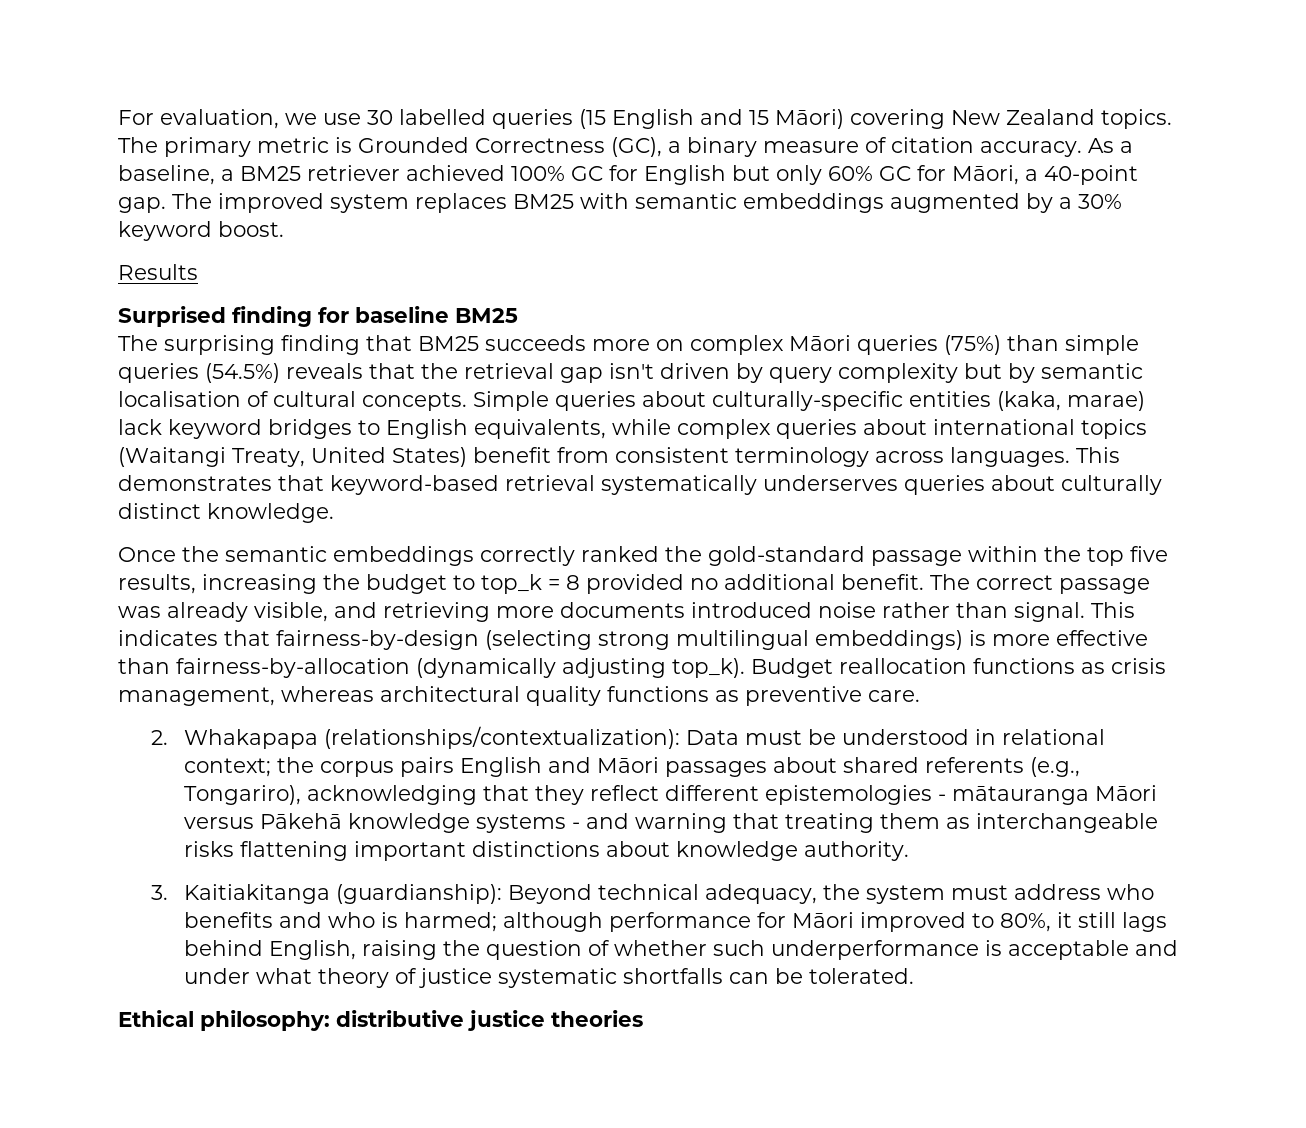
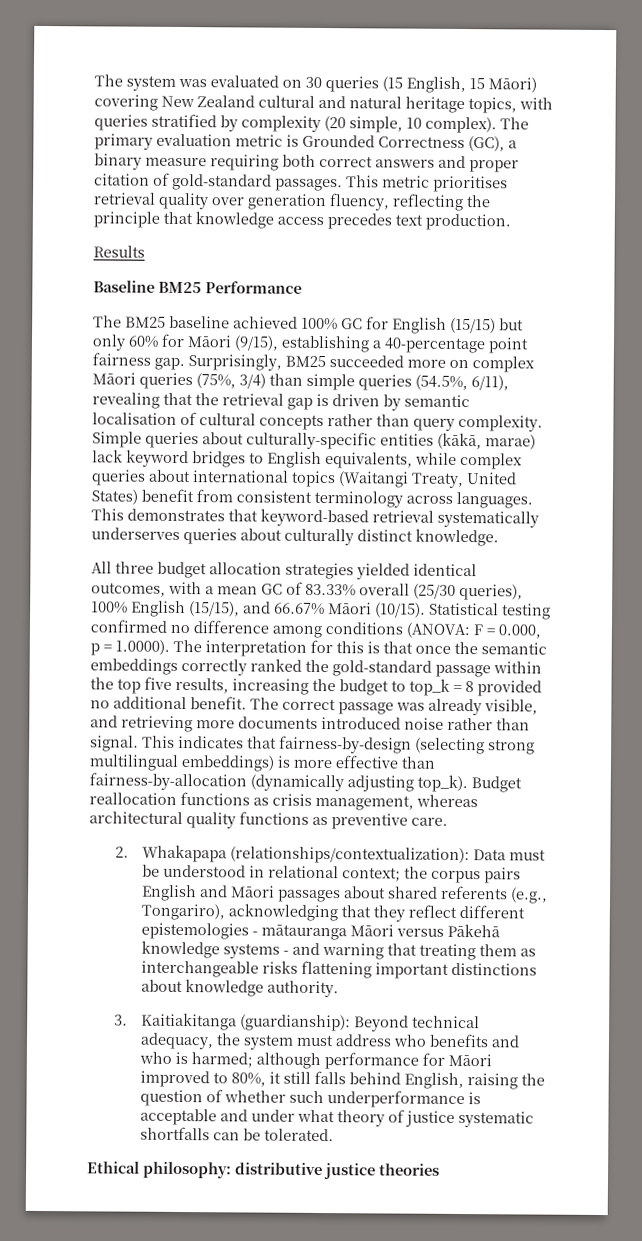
[118,109,743,129] For evaluation, we use 30 labelled queries (15 English and -> [94,74,466,94] The system was evaluated on 30 queries (15 English,
[1101,109,1172,129] topics. -> [258,95,553,114] [94,113,497,134] cultural and natural heritage topics, with queries stratified by complexity (20 simple, 10 complex).
(251, 147) none -> [156,133,232,147] evaluation
[865,137,1133,157] [118,165,400,185] of citation accuracy. As a baseline, a BM25 retriever -> [210,154,519,173] [94,172,508,193] [93,192,491,212] [93,211,511,231] [93,245,145,258] [93,280,302,294] [93,315,230,329] requiring both correct answers and proper citation of gold-standard passages. This metric prioritises retrieval quality over generation fluency, reflecting the principle that knowledge access precedes text production. // Results // Baseline BM25 Performance // The BM25 baseline
(726, 175) none -> [450,317,496,334] (15/15)
[879,165,1138,185] [118,193,1122,213] [118,221,284,241] [118,264,198,280] [118,306,518,327] [118,335,586,355] GC for Māori, a 40-point gap. The improved system replaces BM25 with semantic embeddings augmented by a 30% keyword boost. // Results // Surprised finding for baseline BM25 // The surprising finding that BM25 succeeds -> [161,333,529,354] [92,352,404,371] for Māori (9/15), establishing a 40-percentage point fairness gap. Surprisingly, BM25 succeeded
[944,335,1001,355] (75%) -> [196,373,266,389] (75%, 3/4)
[205,363,363,383] (54.5%) reveals -> [415,374,509,391] [92,392,160,409] (54.5%, 6/11), revealing
[609,363,654,379] isn't -> [316,393,329,407] is
[769,363,1143,383] [118,391,467,411] query complexity but by semantic localisation of cultural concepts. -> [404,394,470,408] [92,411,543,432] semantic localisation of cultural concepts rather than query complexity.
[997,391,1061,411] (kaka, -> [437,432,482,450] (kākā,
[118,547,176,562] Once -> [91,561,477,580] [91,581,523,601] [91,600,551,620] [90,619,541,639] [90,639,451,657] All three budget allocation strategies yielded identical outcomes, with a mean GC of 83.33% overall (25/30 queries), 100% English (15/15), and 66.67% Māori (10/15). Statistical testing confirmed no difference among conditions (ANOVA: F = 0.000, p = 1.0000). The interpretation for this is that once
[1121,912,1167,932] lags -> [313,1070,346,1085] falls

